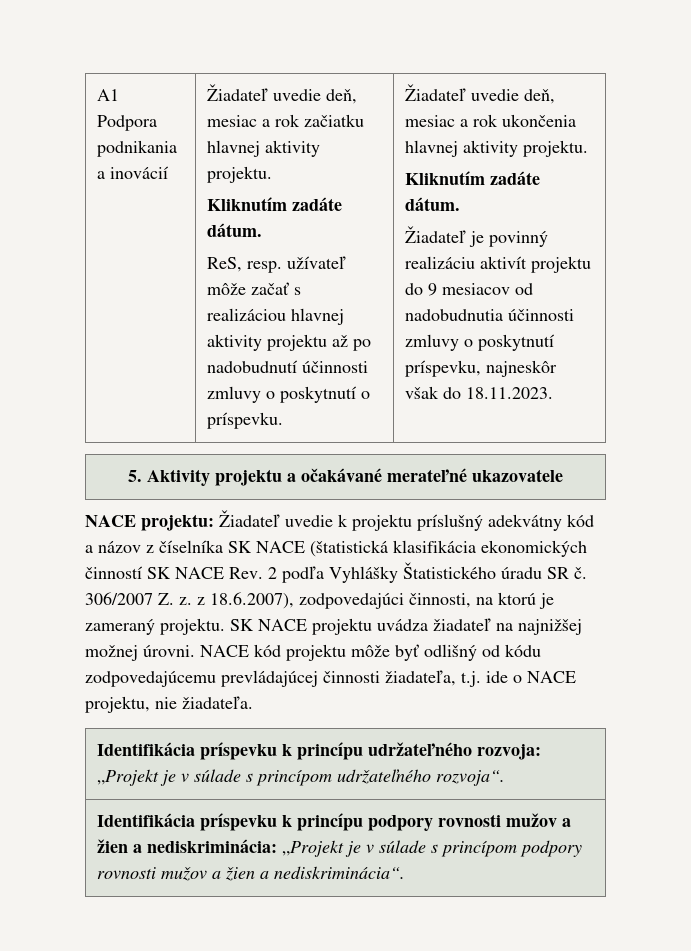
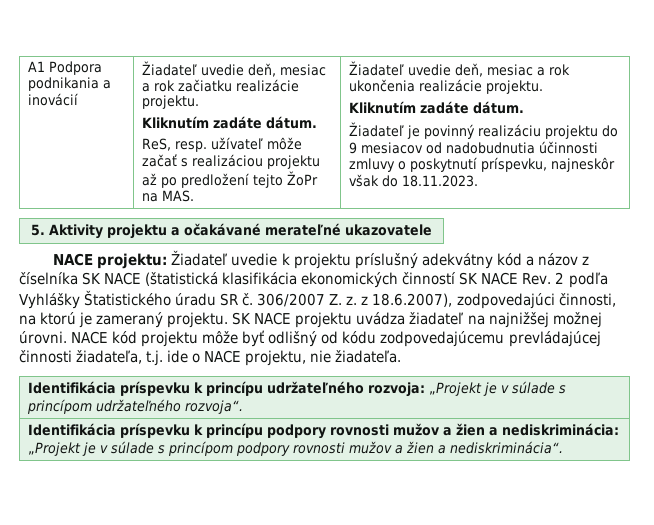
[207,140,321,157] hlavnej aktivity -> [236,79,300,92] realizácie
[291,308,345,325] [207,334,263,351] hlavnej aktivity -> (264, 160) none
[207,360,369,373] [207,386,371,403] [207,412,284,429] nadobudnutí účinnosti zmluvy o poskytnutí o príspevku. -> [181,171,319,188] [142,190,195,202] predložení tejto ŽoPr na MAS.
[405,140,519,157] hlavnej aktivity -> [419,79,483,92] realizácie
[480,256,528,269] aktivít -> (542, 130) none

